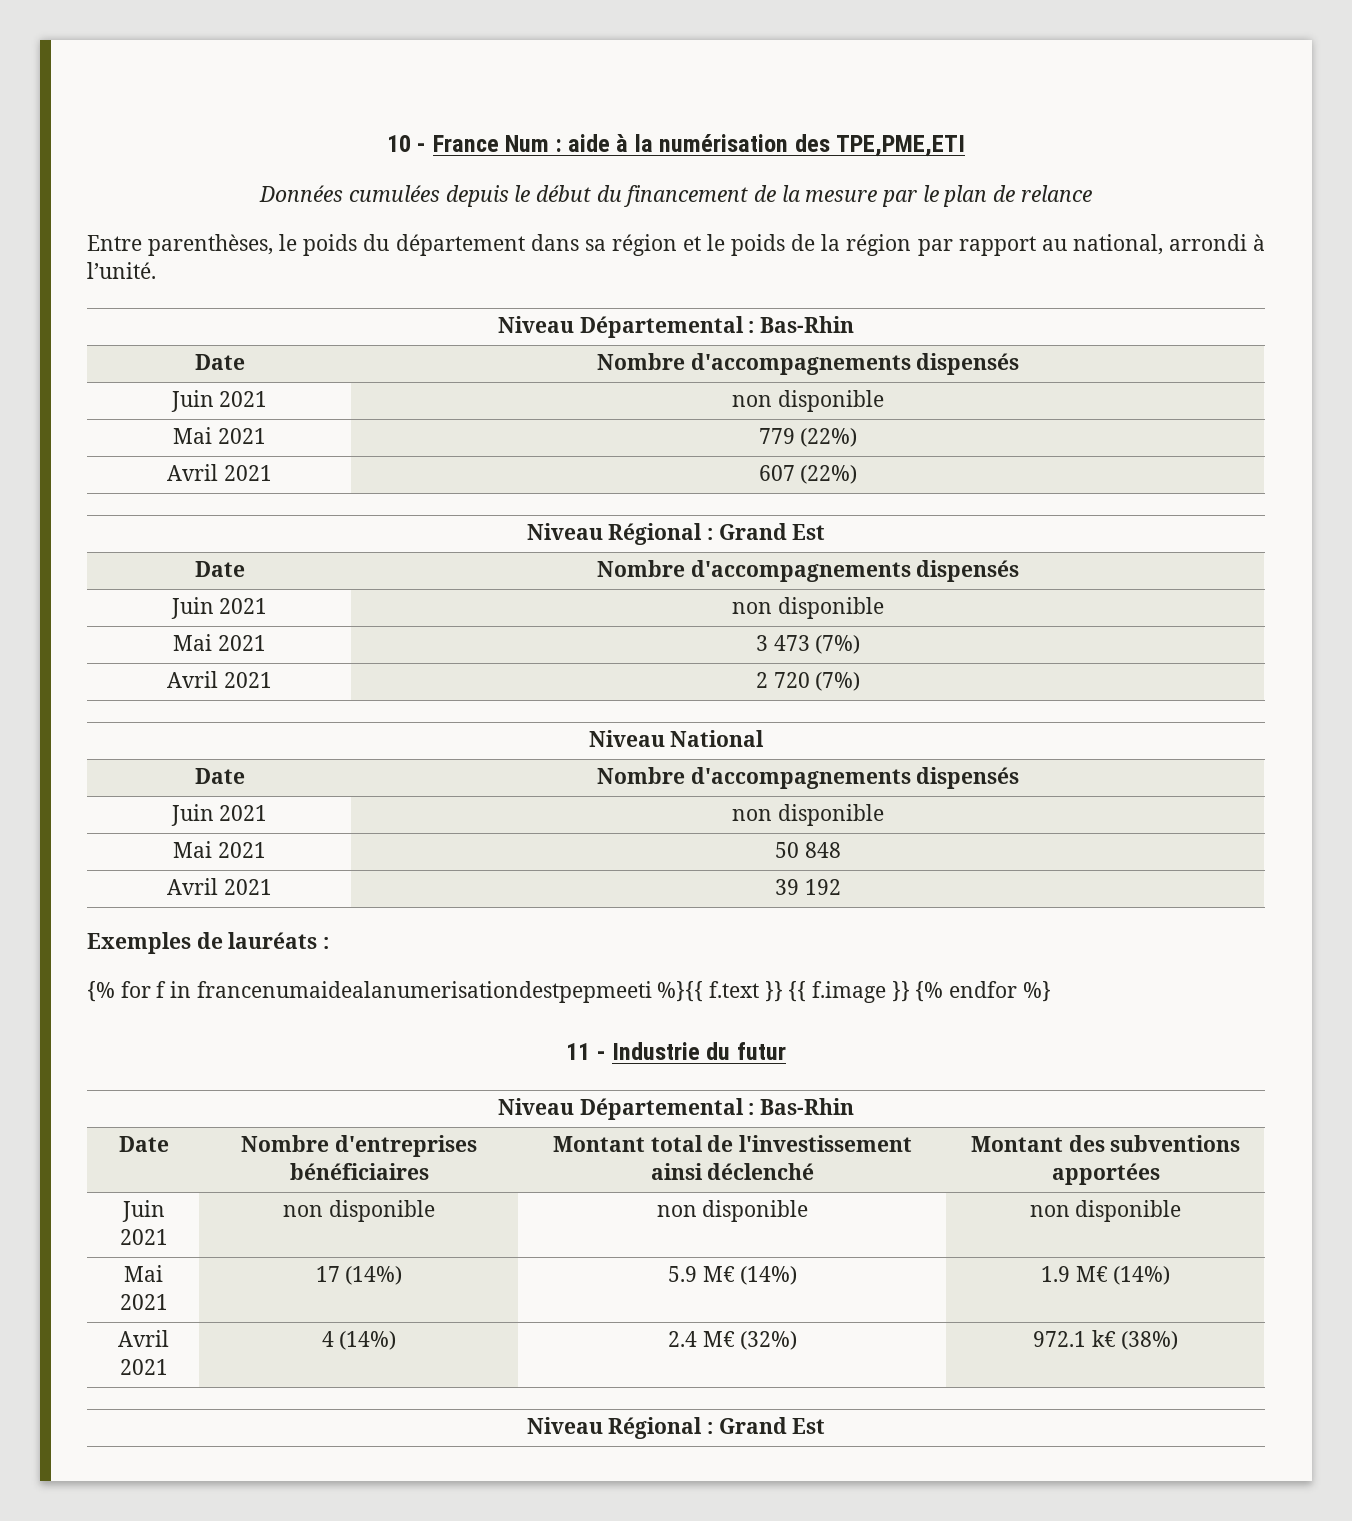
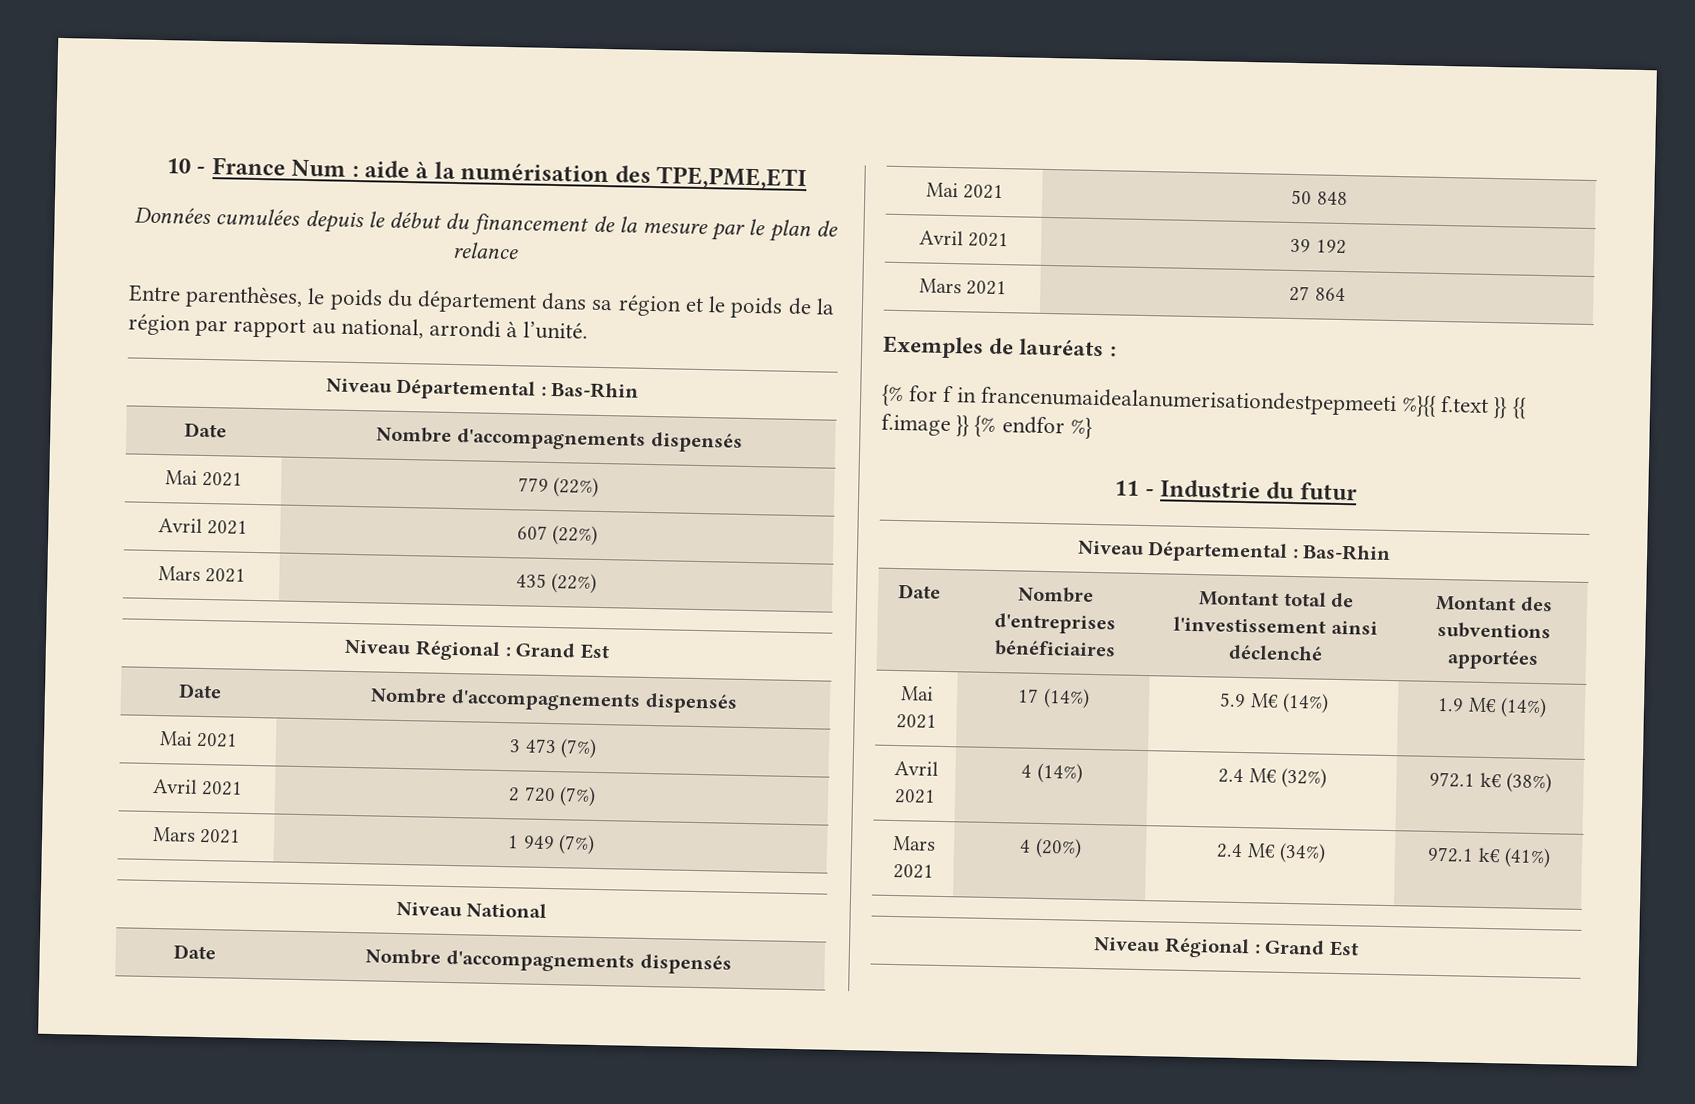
[170,390,268,412] [732,390,884,412] // Juin 2021 | non disponible -> (743, 442) none
(858, 474) none -> [157,566,247,583] [515,573,598,594] // Mars 2021 | 435 (22%)
[170,597,268,619] [732,597,884,619] // Juin 2021 | non disponible -> (738, 703) none
(861, 681) none -> [152,826,242,844] [506,834,596,855] // Mars 2021 | 1 949 (7%)
[170,804,268,826] [732,804,884,826] // Juin 2021 | non disponible -> (732, 964) none
(841, 887) none -> [918,278,1008,296] [1289,285,1346,302] // Mars 2021 | 27 864
[121,1200,165,1222] [119,1229,168,1245] [283,1200,435,1222] [656,1200,809,1222] [1029,1200,1182,1222] // Juin 2021 | non disponible | non disponible | non disponible -> (1539, 659) none
(1179, 1340) none -> [892,835,936,851] [893,863,934,879] [1019,837,1082,859] [1215,842,1327,864] [1426,846,1552,869] // Mars 2021 | 4 (20%) | 2.4 M€ (34%) | 972.1 k€ (41%)

